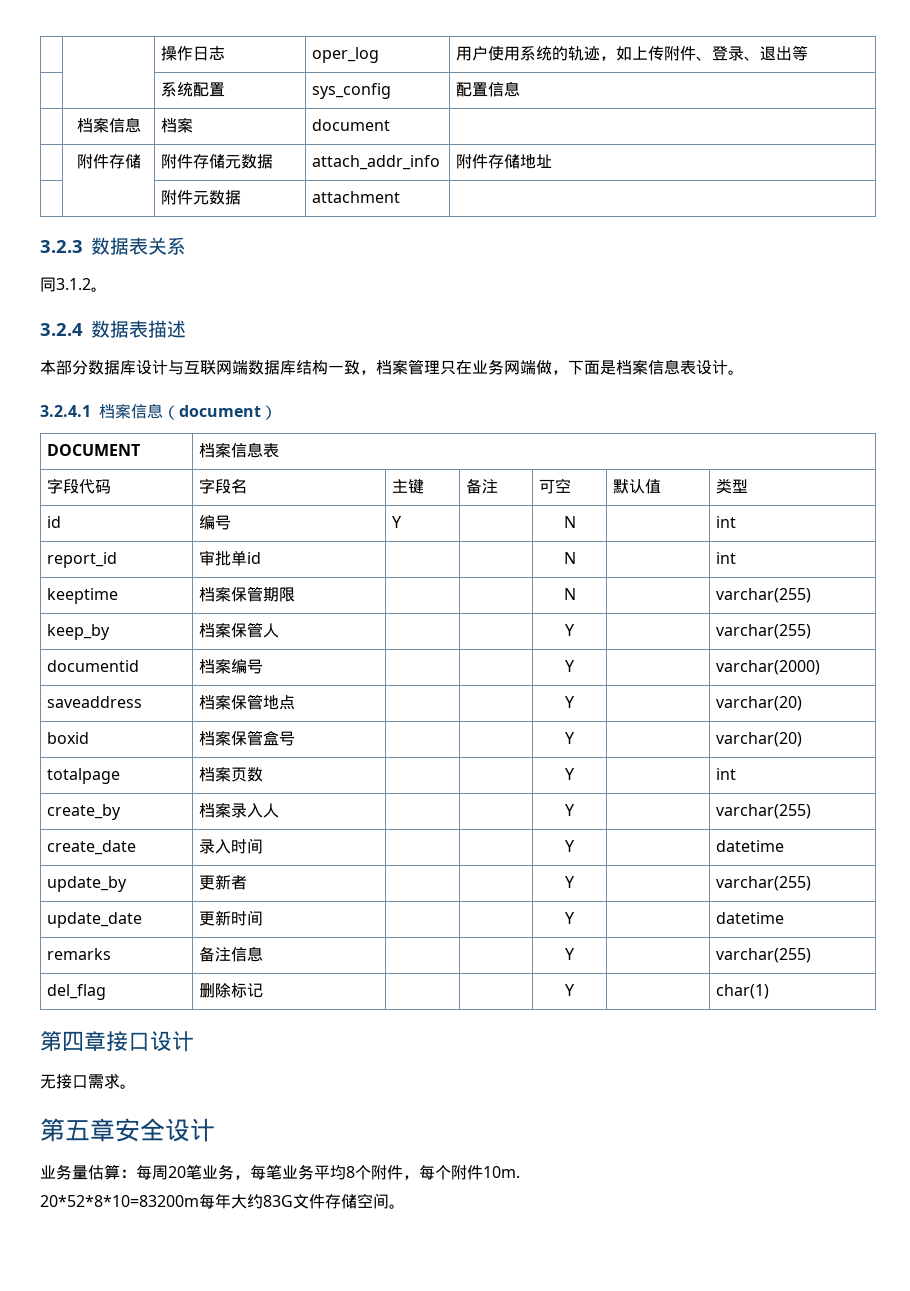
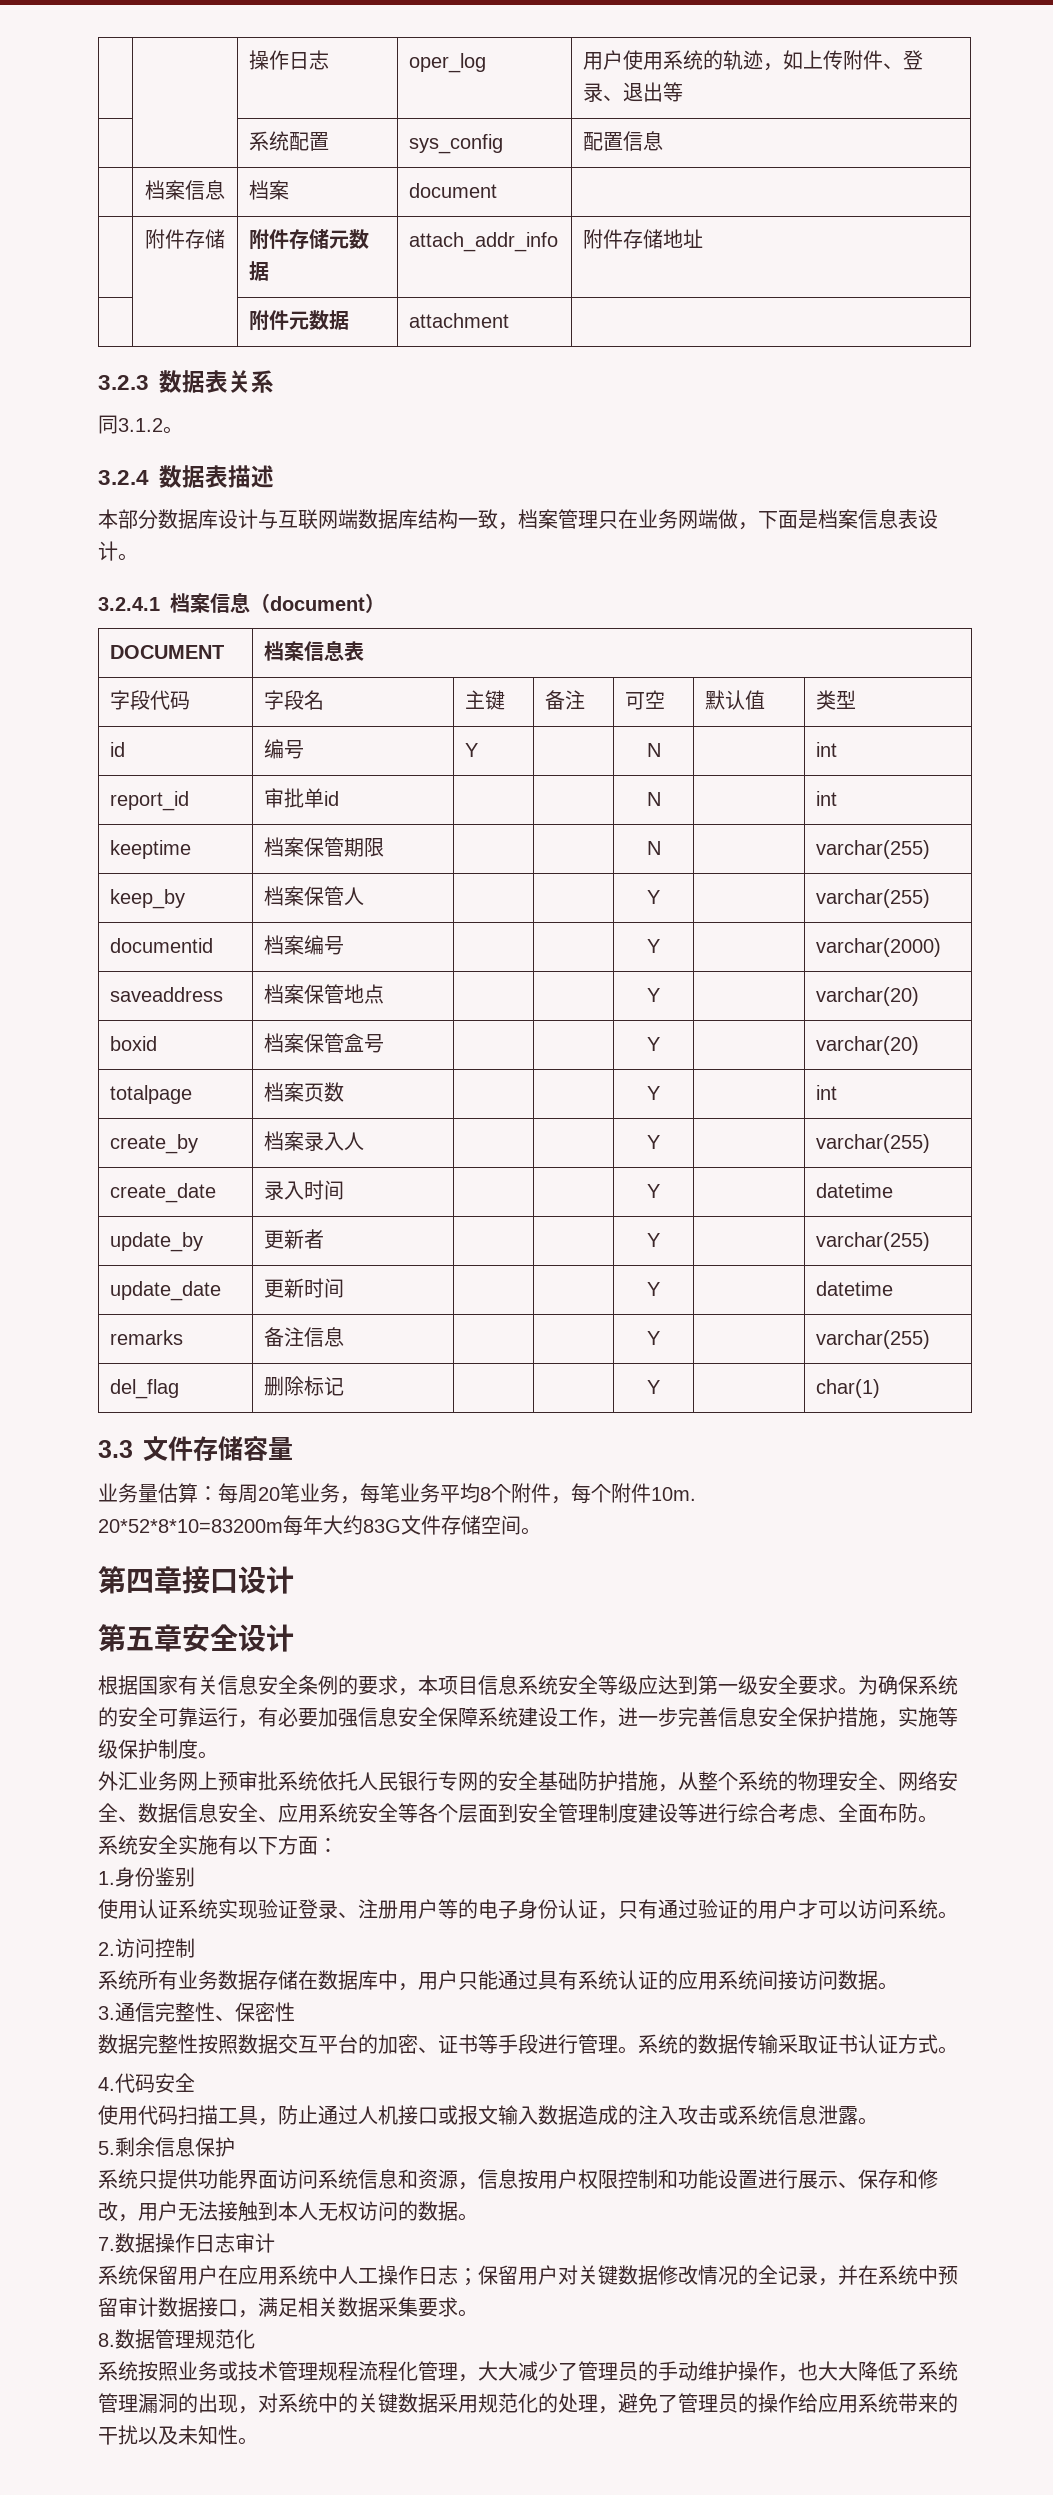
[40,1031,194,1052] [40,1073,136,1089] [40,1118,215,1142] 第四章接口设计 // 无接口需求。 // 第五章安全设计 -> [98,1436,293,1461] 3.3文件存储容量
(405, 1206) none -> [98,1566,294,1594] [98,1624,294,1652] [98,1675,958,1696] [98,1707,958,1728] [98,1739,218,1759] [98,1771,958,1792] [98,1803,938,1823] [98,1835,338,1855] [98,1867,195,1887] [98,1899,958,1920] [98,1938,195,1958] [98,1970,898,1991] [98,2002,295,2022] [98,2034,958,2054] [98,2073,195,2093] [98,2105,878,2126] [98,2137,235,2157] [98,2169,938,2190] [98,2201,478,2222] [98,2233,275,2253] [98,2265,958,2286] [98,2297,478,2318] [98,2329,255,2349] [98,2361,958,2382] [98,2393,958,2414] [98,2425,258,2445] // 第四章接口设计 // 第五章安全设计 // 根据国家有关信息安全条例的要求，本项目信息系统安全等级应达到第一级安全要求。为确保系统的安全可靠运行，有必要加强信息安全保障系统建设工作，进一步完善信息安全保护措施，实施等级保护制度。 // 外汇业务网上预审批系统依托人民银行专网的安全基础防护措施，从整个系统的物理安全、网络安全、数据信息安全、应用系统安全等各个层面到安全管理制度建设等进行综合考虑、全面布防。 // 系统安全实施有以下方面： // 1.身份鉴别 // 使用认证系统实现验证登录、注册用户等的电子身份认证，只有通过验证的用户才可以访问系统。 // 2.访问控制 // 系统所有业务数据存储在数据库中，用户只能通过具有系统认证的应用系统间接访问数据。 // 3.通信完整性、保密性 // 数据完整性按照数据交互平台的加密、证书等手段进行管理。系统的数据传输采取证书认证方式。 // 4.代码安全 // 使用代码扫描工具，防止通过人机接口或报文输入数据造成的注入攻击或系统信息泄露。 // 5.剩余信息保护 // 系统只提供功能界面访问系统信息和资源，信息按用户权限控制和功能设置进行展示、保存和修改，用户无法接触到本人无权访问的数据。 // 7.数据操作日志审计 // 系统保留用户在应用系统中人工操作日志；保留用户对关键数据修改情况的全记录，并在系统中预留审计数据接口，满足相关数据采集要求。 // 8.数据管理规范化 // 系统按照业务或技术管理规程流程化管理，大大减少了管理员的手动维护操作，也大大降低了系统管理漏洞的出现，对系统中的关键数据采用规范化的处理，避免了管理员的操作给应用系统带来的干扰以及未知性。

